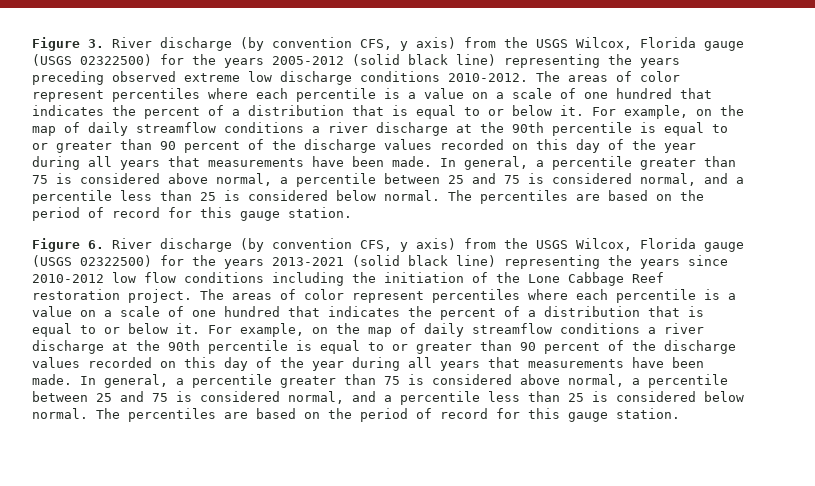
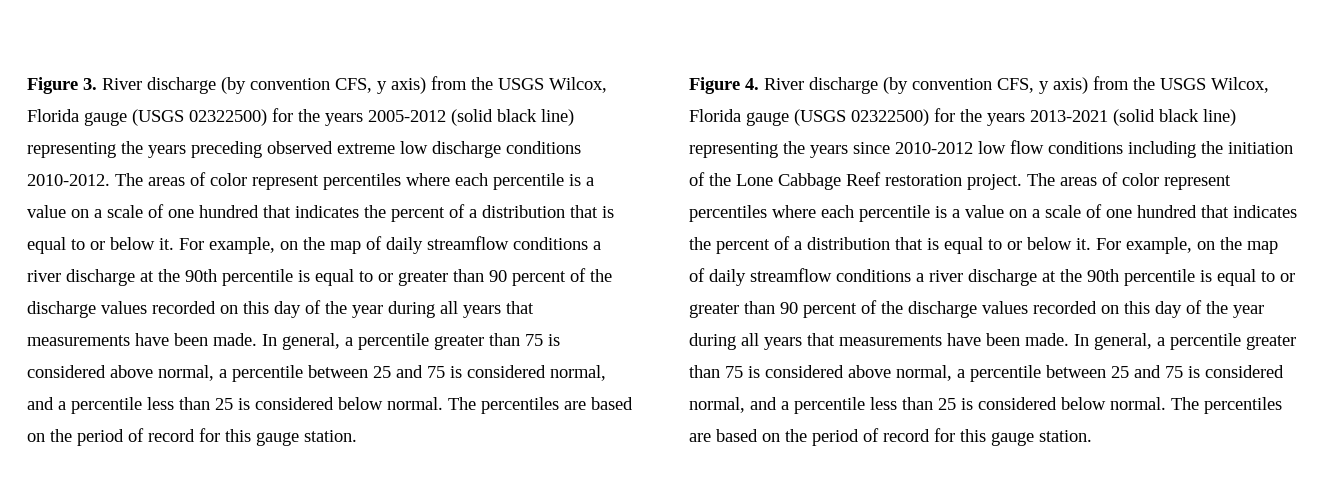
[88,240,104,249] 6. -> [745,78,759,90] 4.

